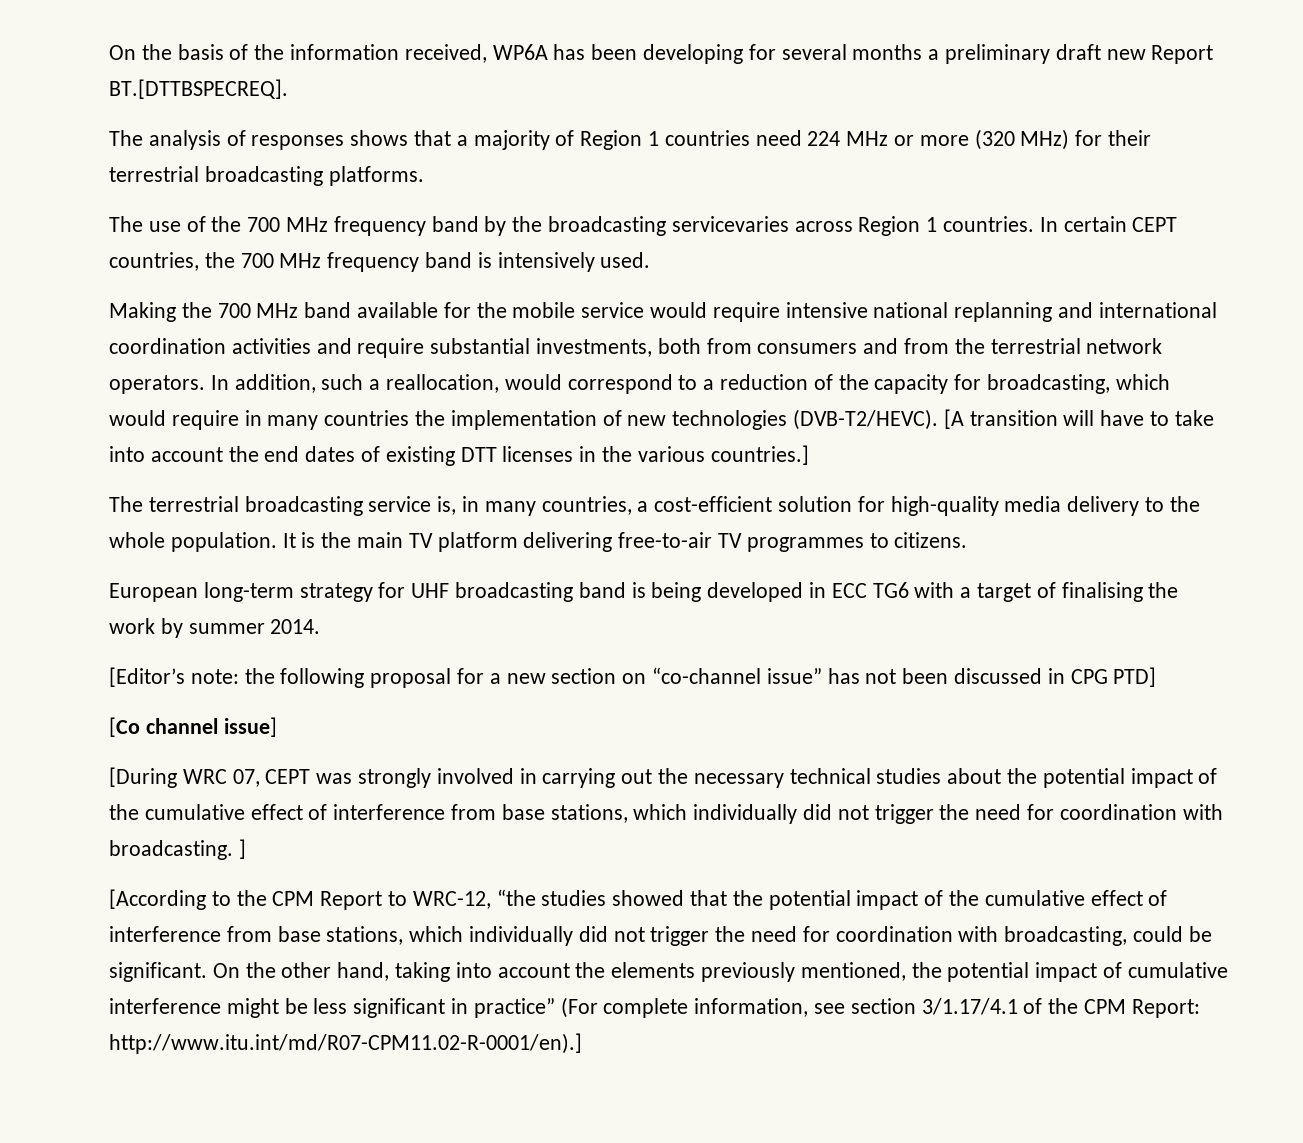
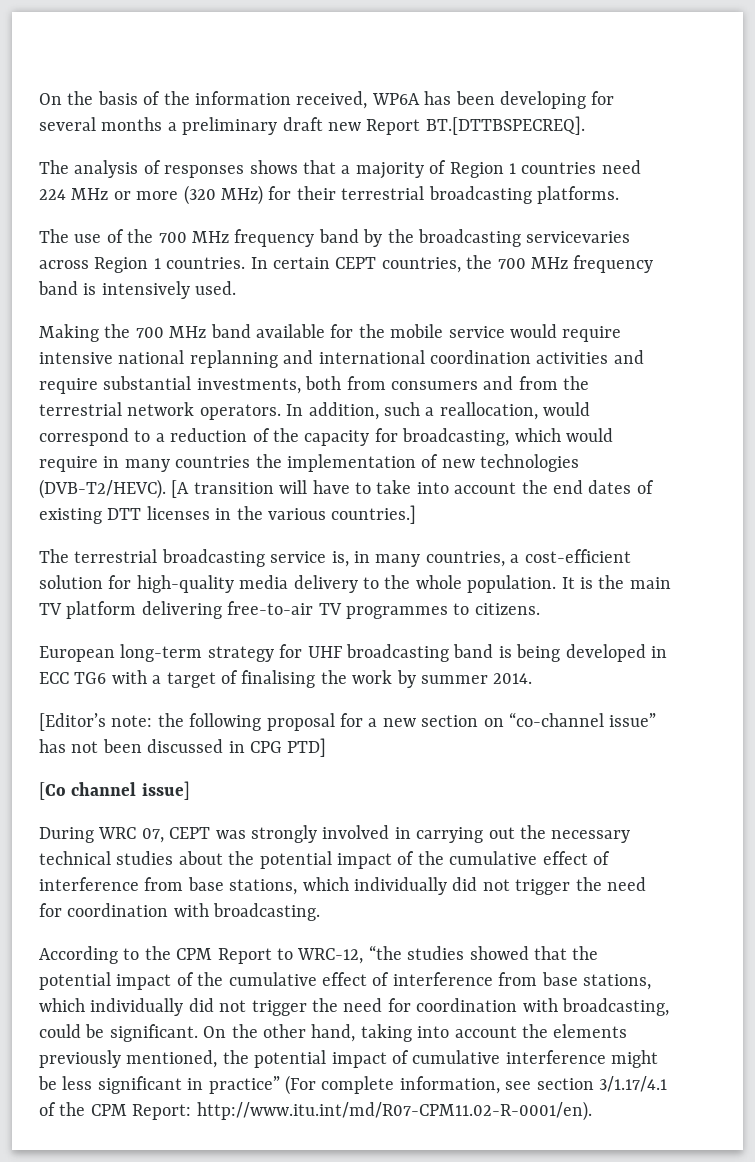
[109,767,177,788] [During -> [39,827,94,843] During
[238,839,246,859] [109,889,206,910] ] // [According -> [39,946,118,964] // According
[109,1033,582,1054] http://www.itu.int/md/R07-CPM11.02-R-0001/en).] -> [196,1101,592,1121] http://www.itu.int/md/R07-CPM11.02-R-0001/en).

